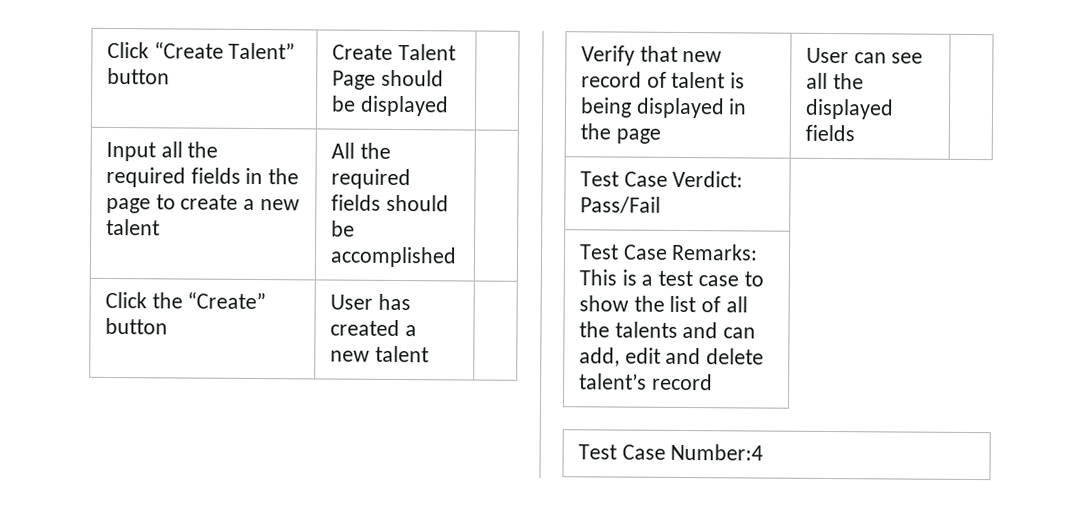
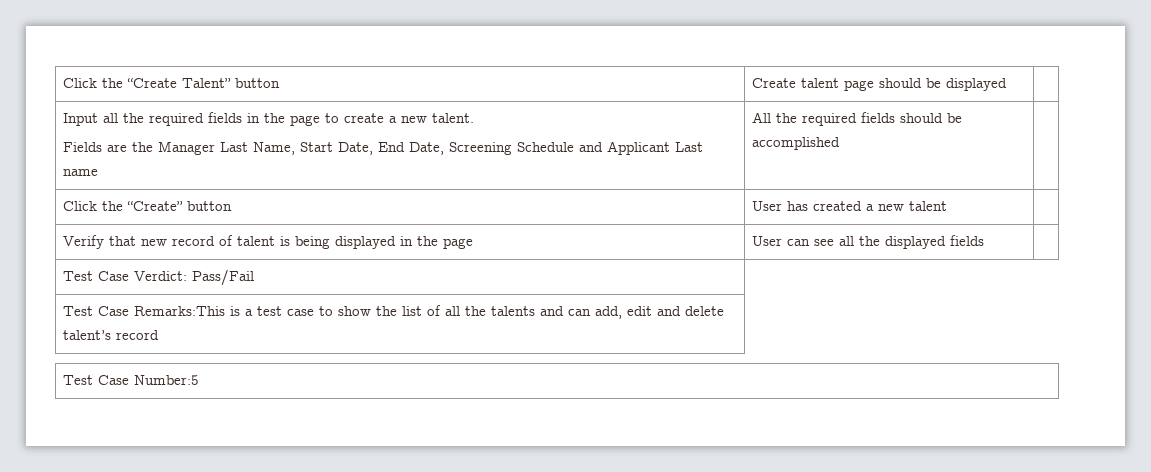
[106,41,149,59] Click -> [63,78,124,88] Click the
[397,43,456,61] [331,70,376,90] Talent Page -> [801,78,875,91] talent page
[105,218,160,236] talent -> [432,113,475,123] [63,141,704,155] [63,169,99,176] talent. // Fields are the Manager Last Name, Start Date, End Date, Screening Schedule and Applicant Last name
[671,243,759,261] [578,269,617,286] Remarks: This -> [134,306,226,316] Remarks:This
[670,443,764,461] Number:4 -> [134,375,200,385] Number:5

